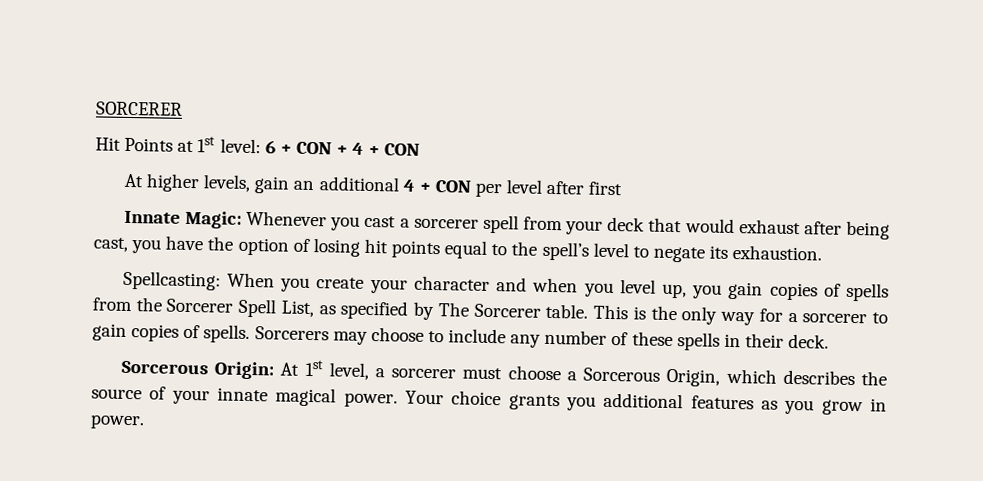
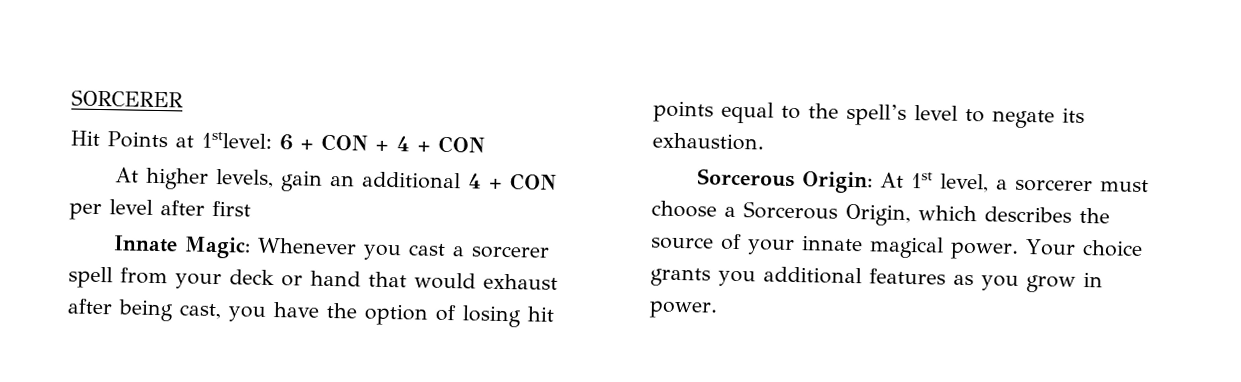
[197,136,261,154] 1st level: -> [200,131,272,149] 1stlevel:
(646, 224) none -> [281,270,361,287] or hand
[122,270,889,302] [92,297,888,326] [92,323,830,351] // Spellcasting: When you create your character and when you level up, you gain copies of spells from the Sorcerer Spell List, as specified by The Sorcerer table. This is the only way for a sorcerer to gain copies of spells. Sorcerers may choose to include any number of these spells in their deck. -> (764, 141) none

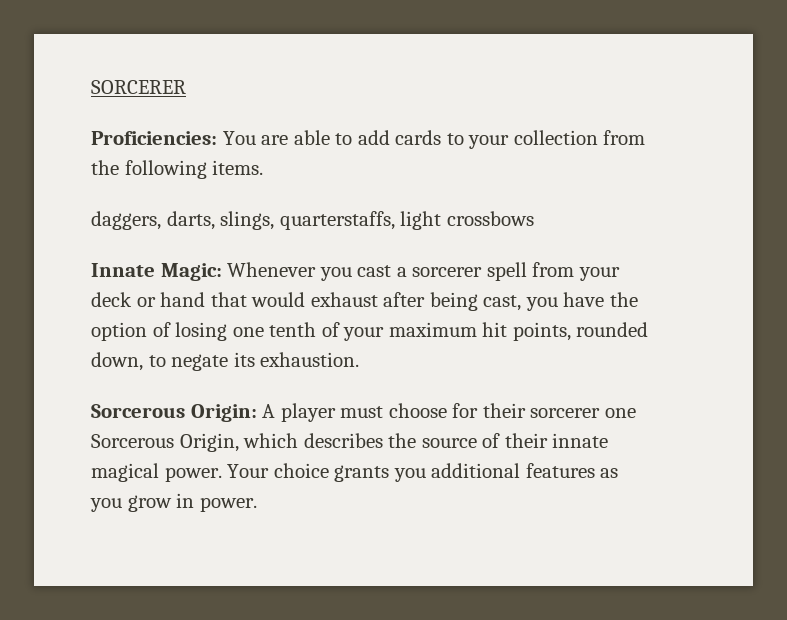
[70,130,485,154] [114,167,557,192] [69,199,251,221] Hit Points at 1stlevel: 6 + CON + 4 + CON // At higher levels, gain an additional 4 + CON per level after first -> [91,130,646,149] [91,160,264,179] [91,211,534,230] Proficiencies: You are able to add cards to your collection from the following items. // daggers, darts, slings, quarterstaffs, light crossbows
[527,306,554,322] [653,100,958,126] hit points equal to the spell’s level -> [232,322,649,341] [91,352,143,371] one tenth of your maximum hit points, rounded down,
[879,172,1149,193] [651,200,736,218] At 1st level, a sorcerer must choose a -> [262,403,636,422] A player must choose for their sorcerer one
[747,239,795,256] your -> [504,433,548,448] their

